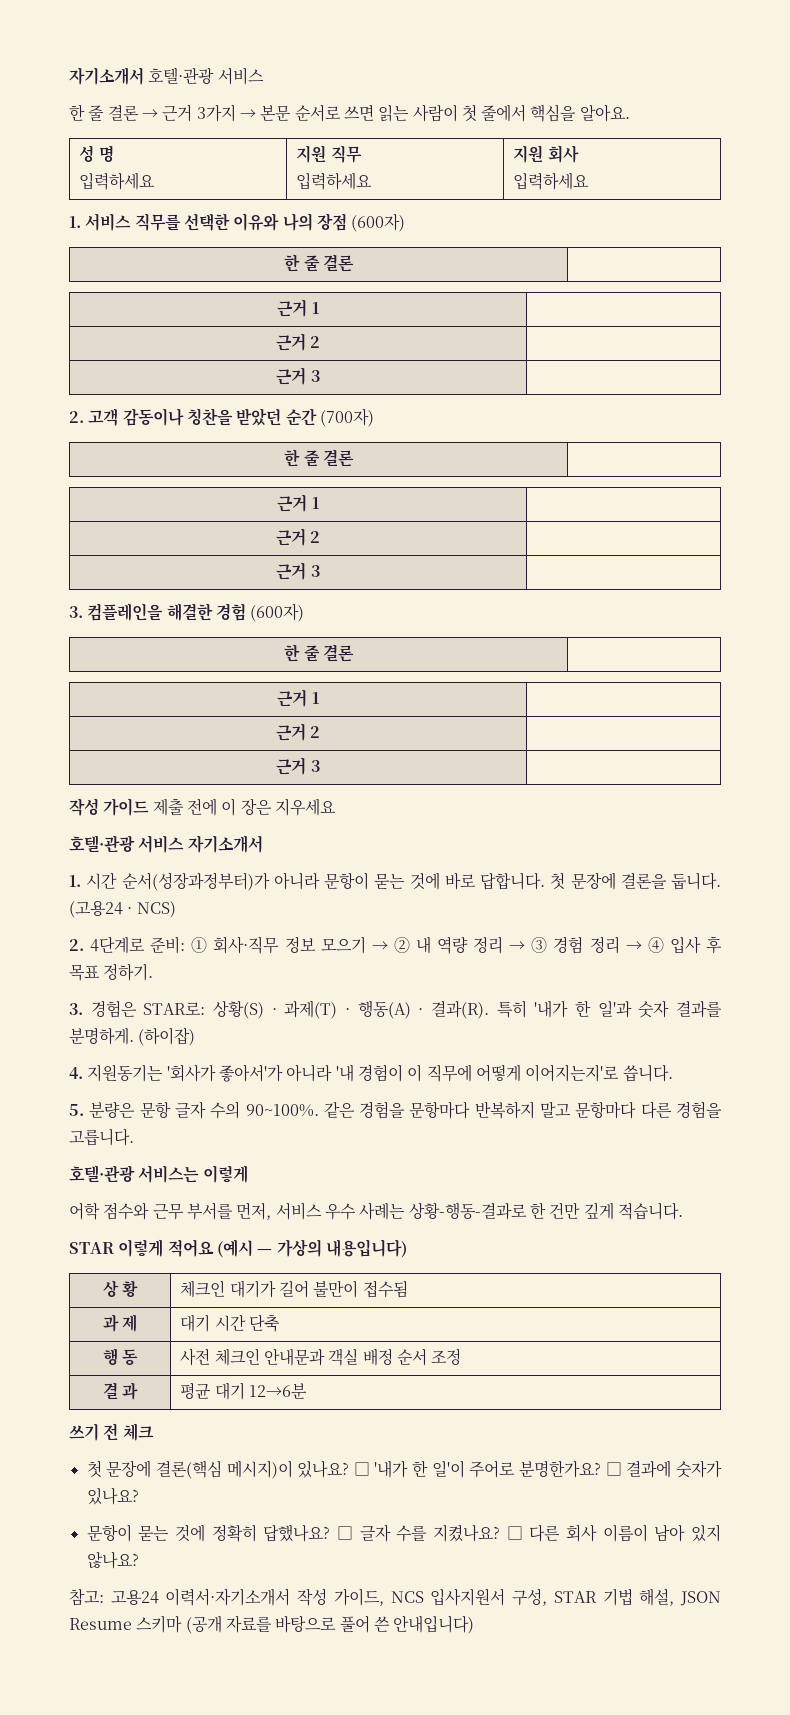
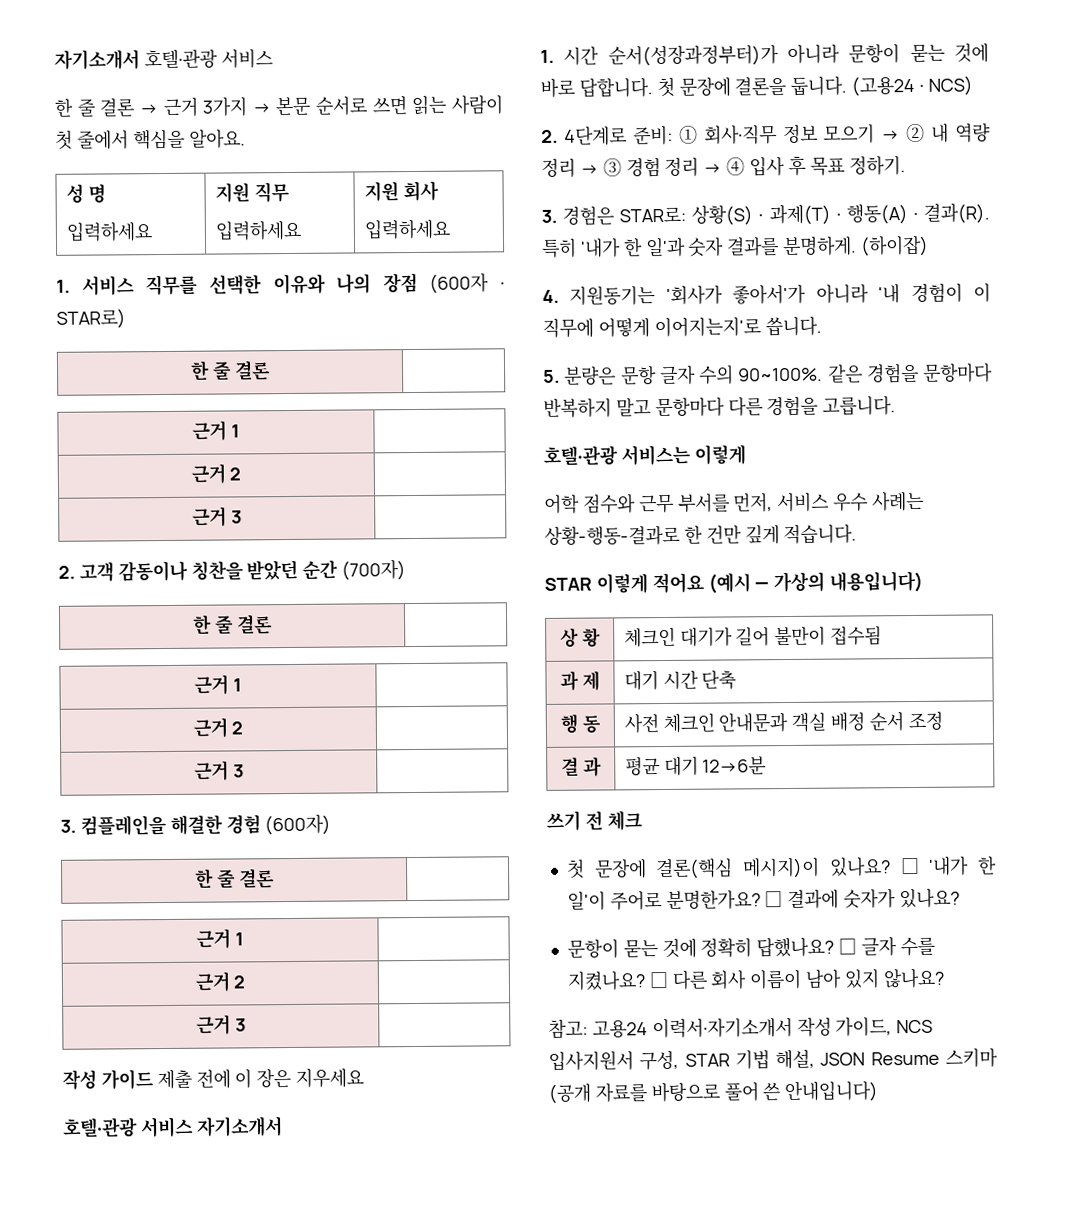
[351,213,406,232] (600자) -> [429,272,505,294] [56,308,126,329] (600자 · STAR로)

